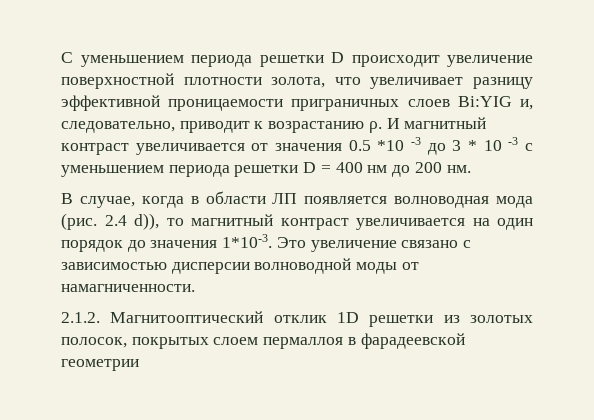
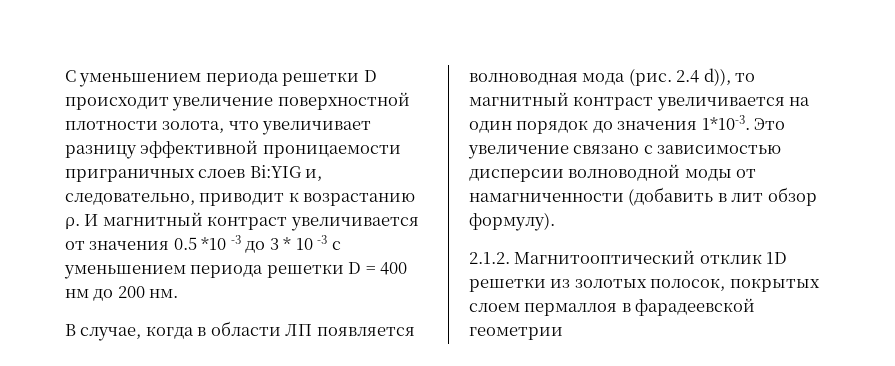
[61,284,195,292] намагниченности. -> [469,187,817,206] [469,212,555,231] намагниченности (добавить в лит обзор формулу).

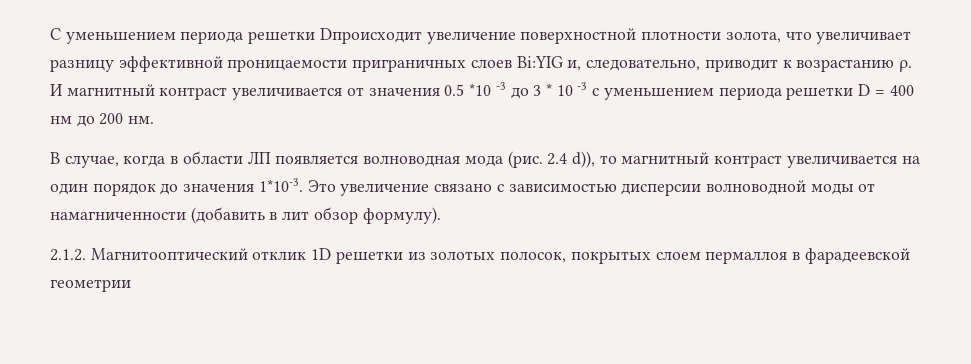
[363,70,377,82] [65,97,169,110] D происходит -> [319,28,422,44] Dпроисходит

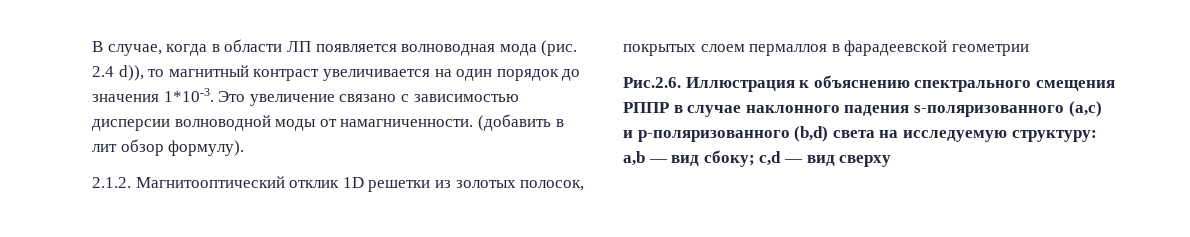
[50,28,912,44] [50,56,912,72] [50,82,914,100] [50,113,155,127] С уменьшением периода решетки Dпроисходит увеличение поверхностной плотности золота, что увеличивает разницу эффективной проницаемости приграничных слоев Bi:YIG и, следовательно, приводит к возрастанию ρ. И магнитный контраст увеличивается от значения 0.5 *10 -3 до 3 * 10 -3 с уменьшением периода решетки D = 400 нм до 200 нм. // -> (92, 46) none
[50,211,186,220] намагниченности -> [340,119,474,127] намагниченности.
(131, 285) none -> [623,75,1115,92] [623,101,1102,117] [623,126,1097,142] [623,150,892,167] // Рис.2.6. Иллюстрация к объяснению спектрального смещения РППР в случае наклонного падения s-поляризованного (а,c) и p-поляризованного (b,d) света на исследуемую структуру: a,b — вид сбоку; c,d — вид сверху

